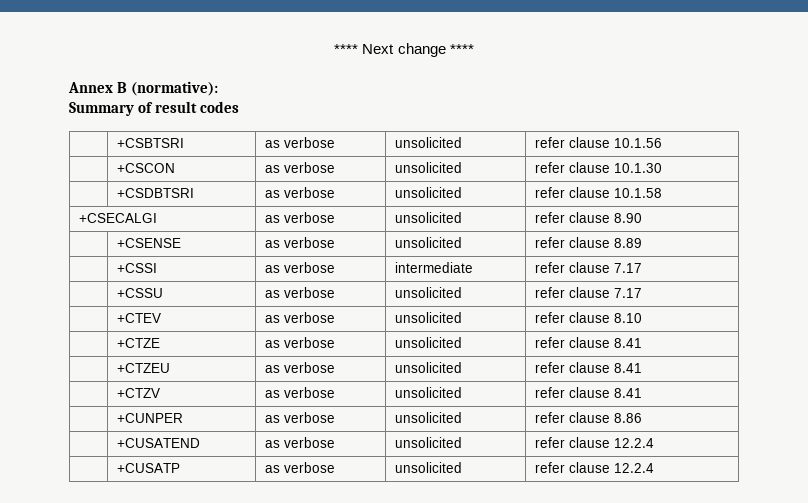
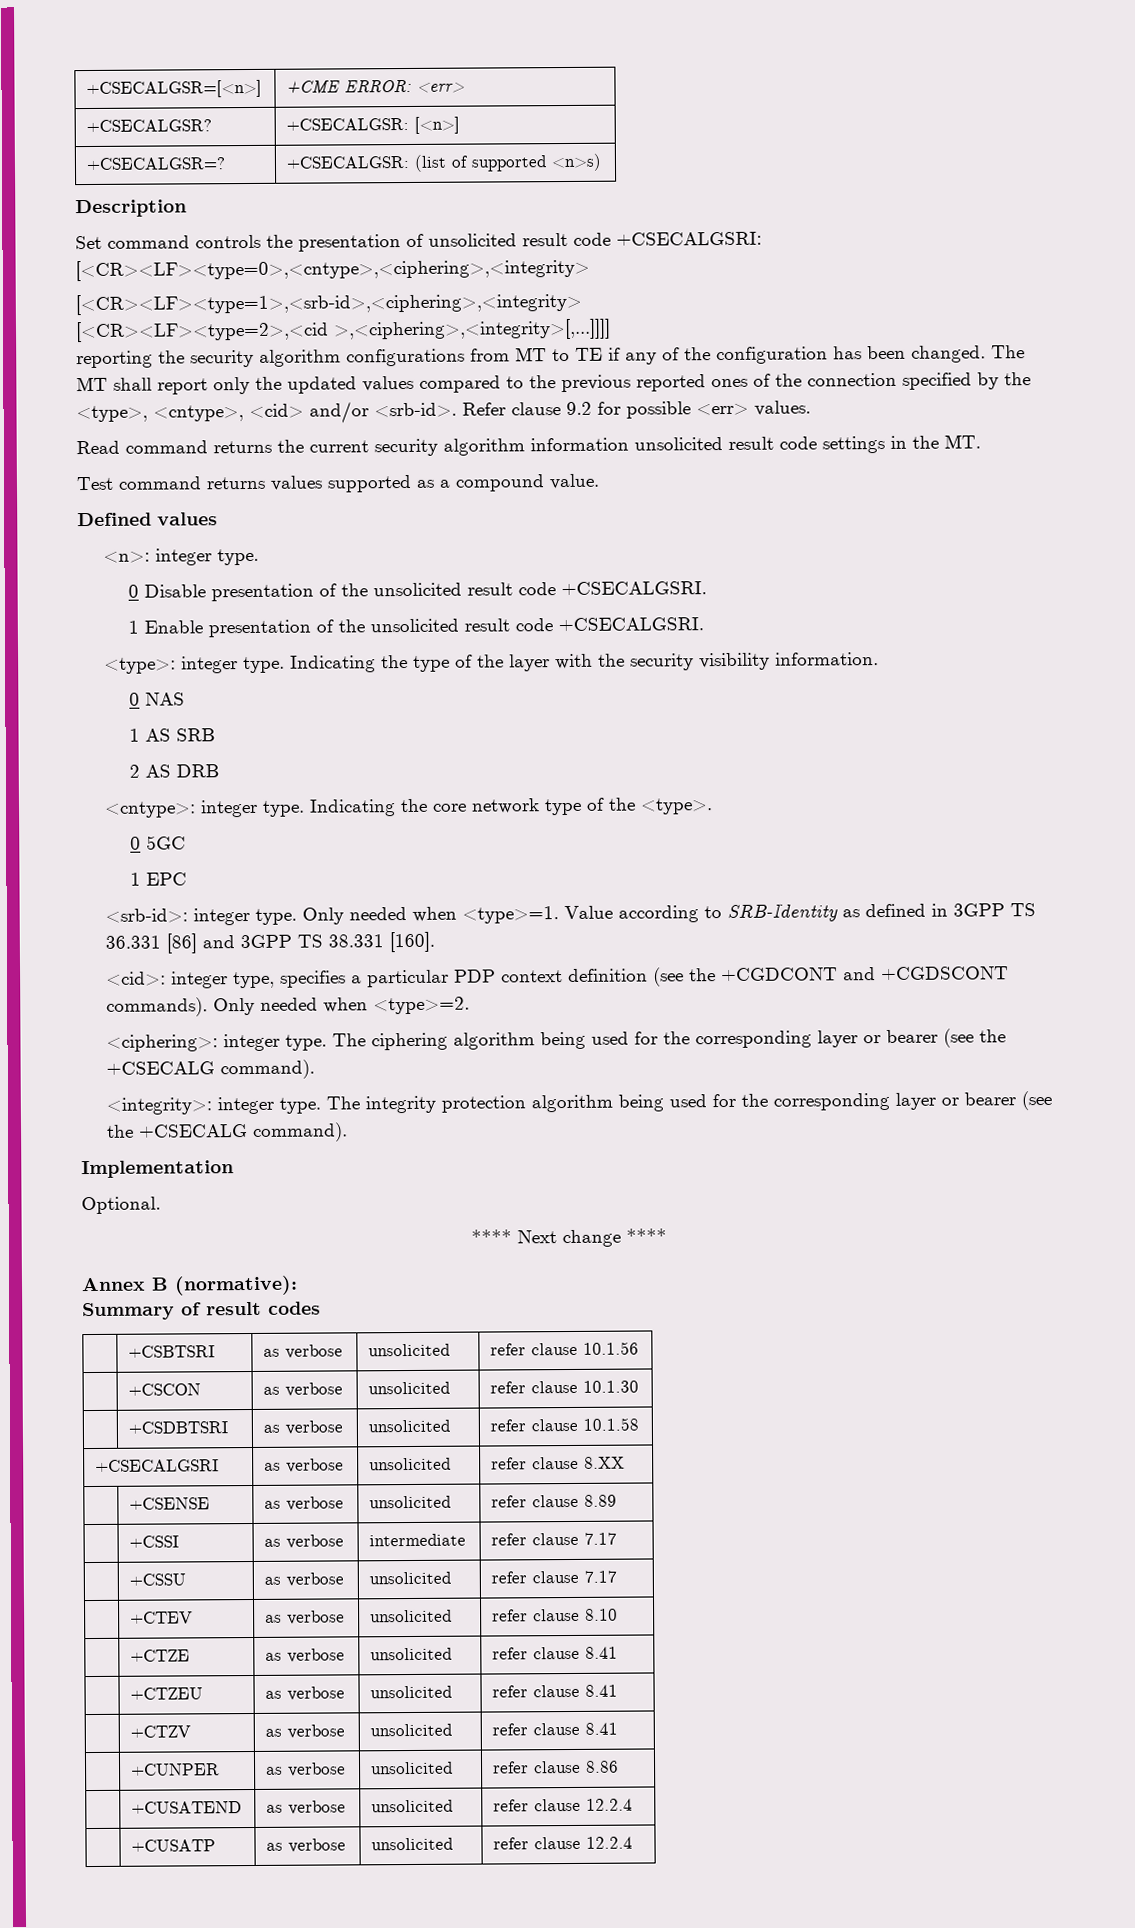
(334, 49) none -> [86,79,263,99] [286,79,466,94] [86,119,213,133] [286,116,461,134] [86,157,226,171] [286,153,603,172] [75,199,187,218] [75,231,762,252] [75,257,590,282] [75,291,582,316] [75,318,611,343] [76,345,1025,369] [76,372,1031,395] [76,400,811,424] [76,434,981,457] [76,473,600,493] [77,512,218,527] [102,548,259,566] [128,581,708,602] [128,617,705,638] [103,652,879,674] [129,692,186,706] [129,728,216,742] [129,764,220,778] [103,797,713,818] [130,835,187,850] [130,872,188,886] [104,903,1036,926] [104,931,435,954] [105,966,1009,989] [105,996,470,1017] [105,1028,1006,1052] [105,1059,315,1080] [105,1090,1052,1115] [106,1122,348,1142] [81,1160,234,1179] [81,1196,161,1215] +CSECALGSR=[<n>] | +CME ERROR: <err> // +CSECALGSR? | +CSECALGSR: [<n>] // +CSECALGSR=? | +CSECALGSR: (list of supported <n>s) // Description // Set command controls the presentation of unsolicited result code +CSECALGSRI: [<CR><LF><type=0>,<cntype>,<ciphering>,<integrity> // [<CR><LF><type=1>,<srb-id>,<ciphering>,<integrity> // [<CR><LF><type=2>,<cid >,<ciphering>,<integrity>[,...]]]] // reporting the security algorithm configurations from MT to TE if any of the configuration has been changed. The MT shall report only the updated values compared to the previous reported ones of the connection specified by the <type>, <cntype>, <cid> and/or <srb-id>. Refer clause 9.2 for possible <err> values. // Read command returns the current security algorithm information unsolicited result code settings in the MT. // Test command returns values supported as a compound value. // Defined values // <n>: integer type. // 0 Disable presentation of the unsolicited result code +CSECALGSRI. // 1 Enable presentation of the unsolicited result code +CSECALGSRI. // <type>: integer type. Indicating the type of the layer with the security visibility information. // 0 NAS // 1 AS SRB // 2 AS DRB // <cntype>: integer type. Indicating the core network type of the <type>. // 0 5GC // 1 EPC // <srb-id>: integer type. Only needed when <type>=1. Value according to SRB-Identity as defined in 3GPP TS 36.331 [86] and 3GPP TS 38.331 [160]. // <cid>: integer type, specifies a particular PDP context definition (see the +CGDCONT and +CGDSCONT commands). Only needed when <type>=2. // <ciphering>: integer type. The ciphering algorithm being used for the corresponding layer or bearer (see the +CSECALG command). // <integrity>: integer type. The integrity protection algorithm being used for the corresponding layer or bearer (see the +CSECALG command). // Implementation // Optional. //
[78,213,157,223] [264,212,335,223] [394,212,462,223] [534,212,642,223] +CSECALGI | as verbose | unsolicited | refer clause 8.90 -> [95,1459,220,1472] [264,1458,345,1473] [369,1457,452,1471] [491,1456,626,1470] +CSECALGSRI | as verbose | unsolicited | refer clause 8.XX

